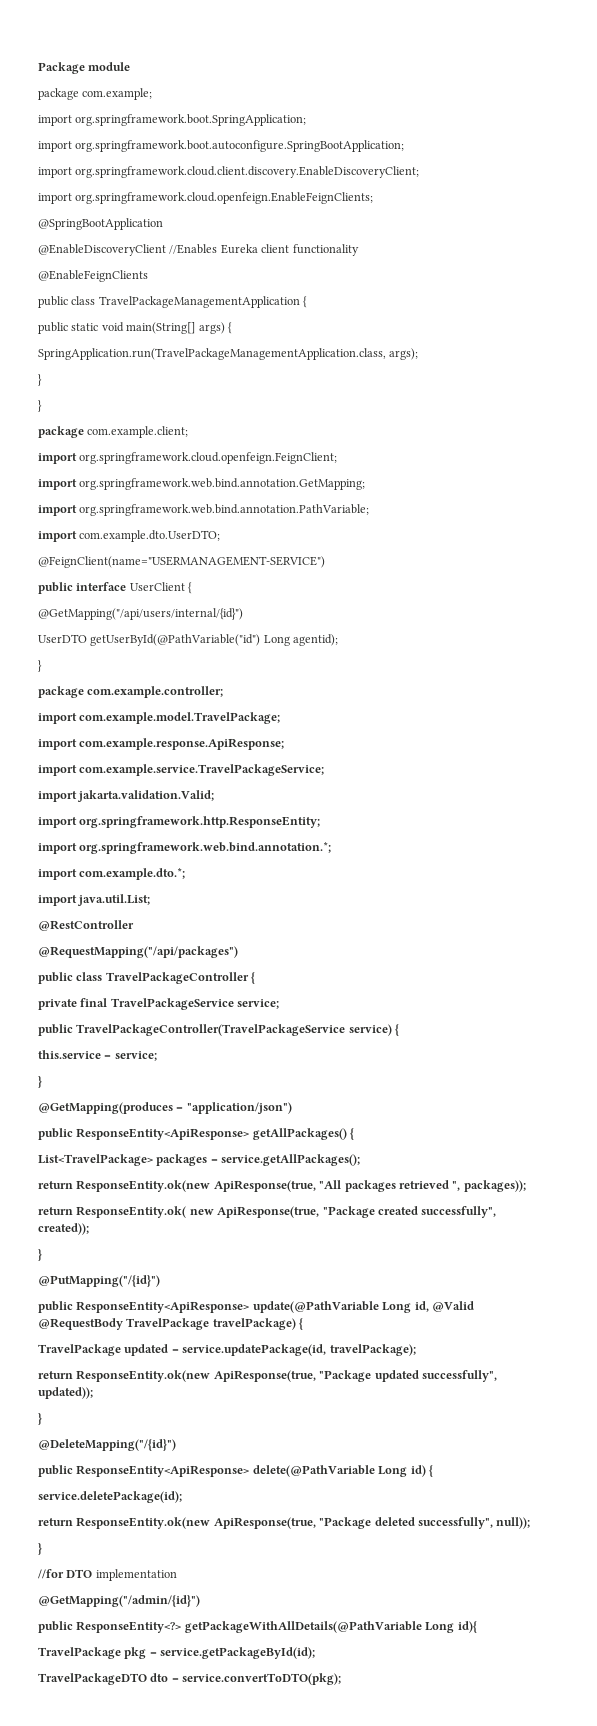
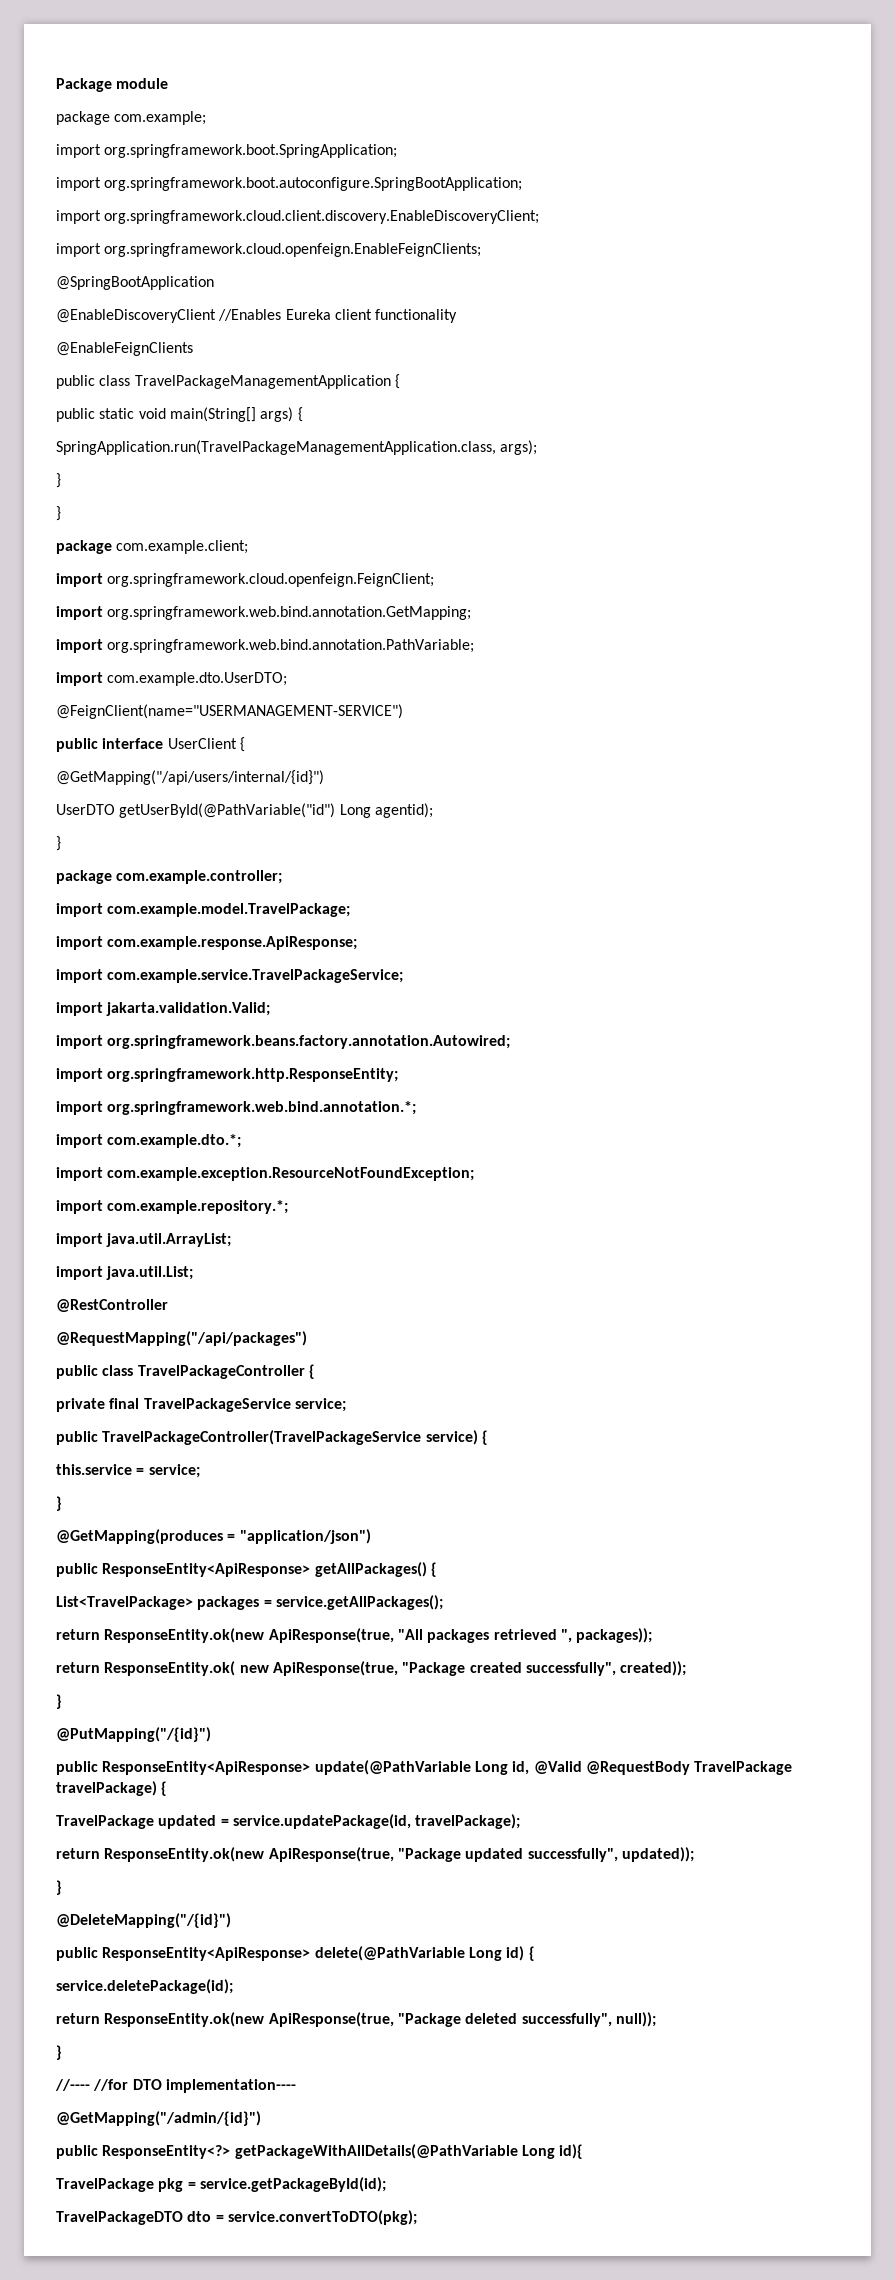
(215, 796) none -> [56,1035,511,1049] // import org.springframework.beans.factory.annotation.Autowired;
(186, 874) none -> [56,1167,475,1181] [56,1200,289,1214] [56,1233,232,1247] // import com.example.exception.ResourceNotFoundException; // import com.example.repository.*; // import java.util.ArrayList;
(42, 1549) none -> [55,2079,90,2091] //----
[95,1569,177,1581] implementation -> [165,2079,296,2093] implementation----

